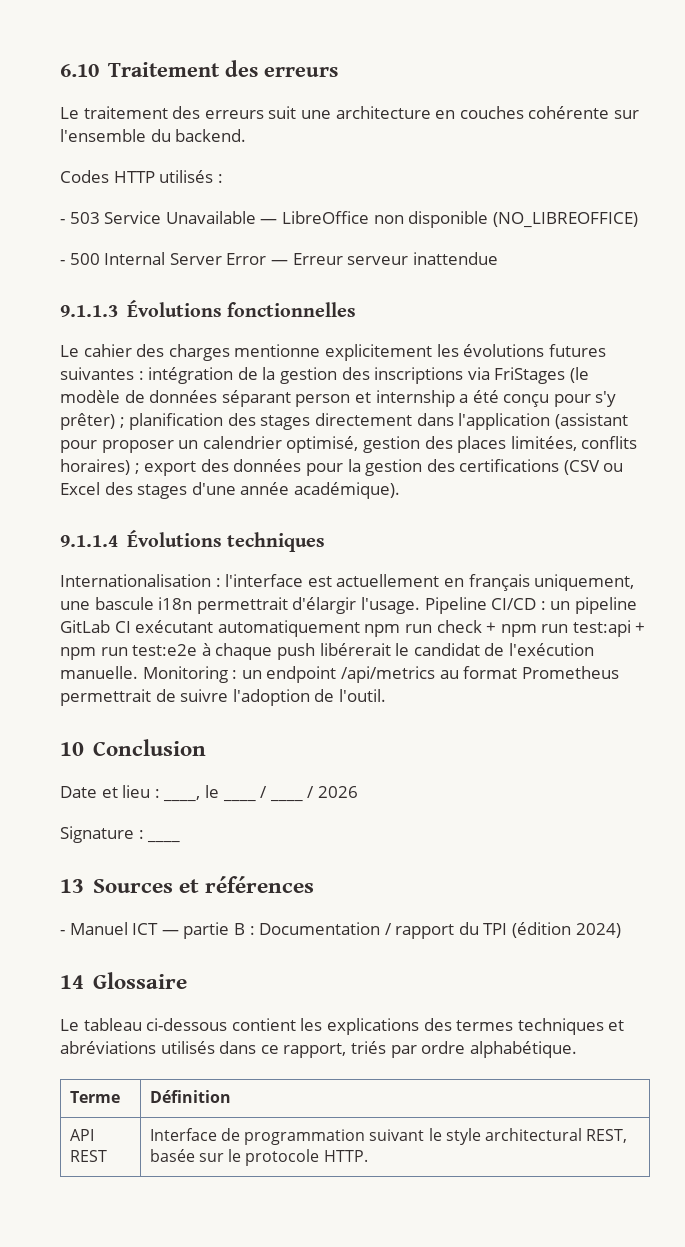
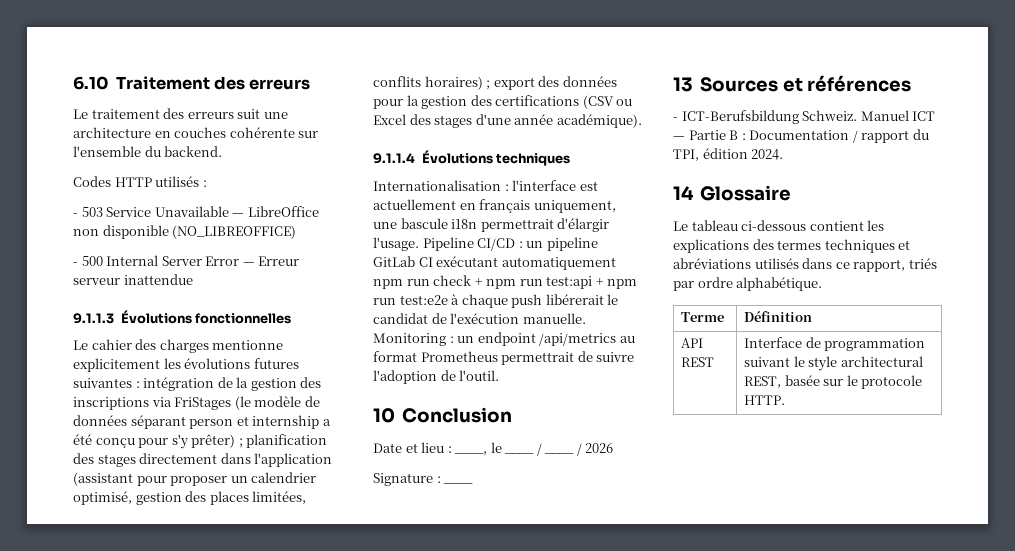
(65, 932) none -> [681,110,858,124] ICT-Berufsbildung Schweiz.
[183,922,230,939] partie -> [688,130,726,140] Partie
[483,922,621,938] TPI (édition 2024) -> [673,148,784,161] TPI, édition 2024.

